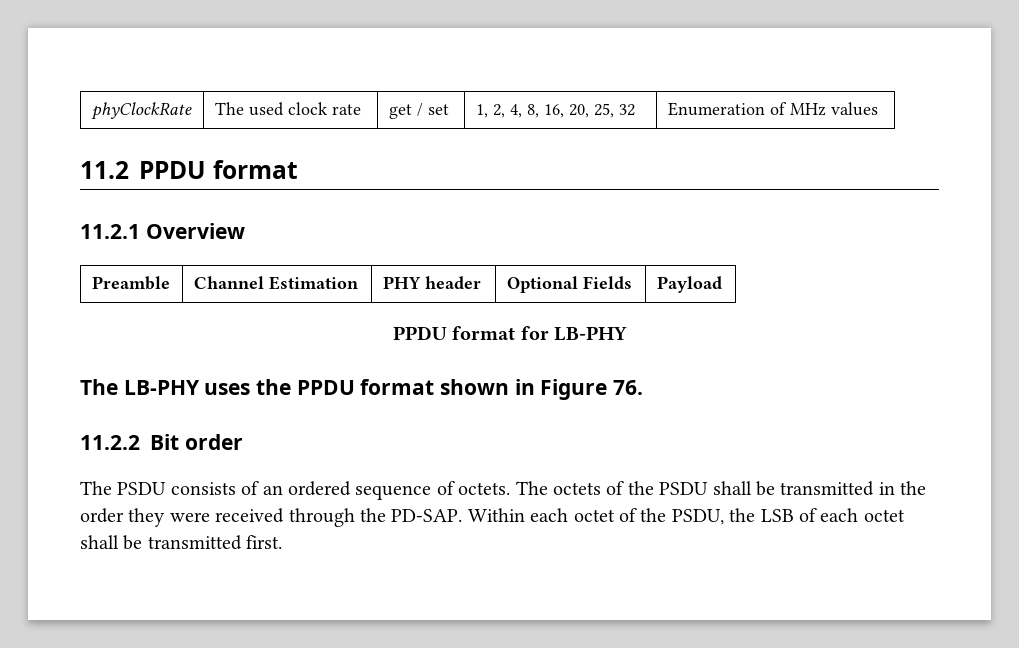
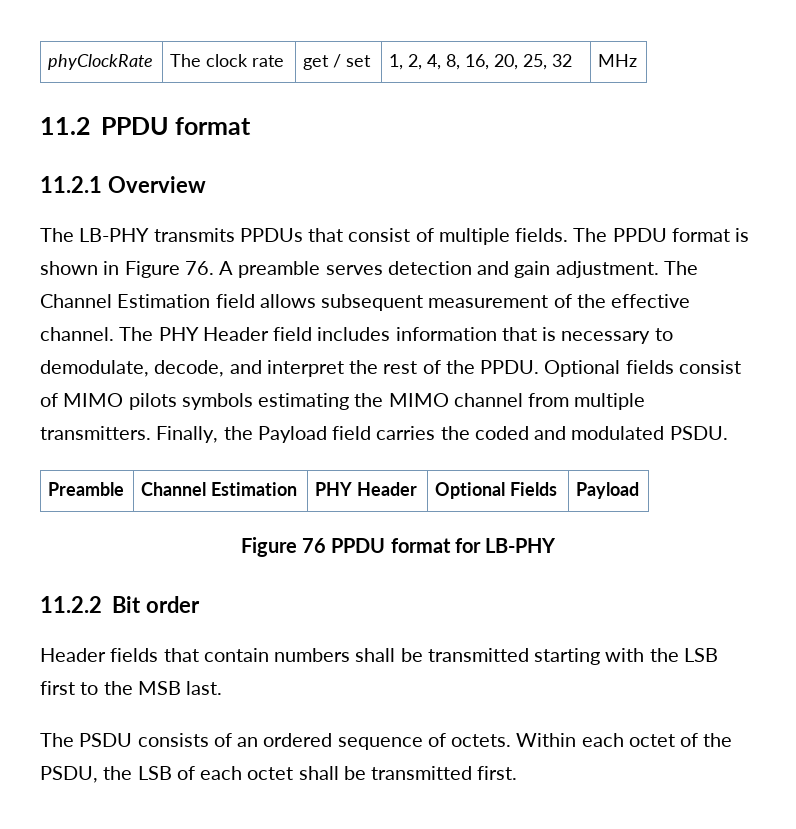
[248,102,284,116] used -> (202, 60) none
[667,102,787,116] Enumeration of -> (573, 60) none
[830,102,878,116] values -> (638, 60) none
(245, 231) none -> [40,228,750,245] [40,261,698,278] [40,294,691,311] [40,327,673,344] [40,360,741,377] [40,393,646,410] [40,426,728,443] // The LB-PHY transmits PPDUs that consist of multiple fields. The PPDU format is shown in Figure 76. A preamble serves detection and gain adjustment. The Channel Estimation field allows subsequent measurement of the effective channel. The PHY Header field includes information that is necessary to demodulate, decode, and interpret the rest of the PPDU. Optional fields consist of MIMO pilots symbols estimating the MIMO channel from multiple transmitters. Finally, the Payload field carries the coded and modulated PSDU.
[424,276,481,289] header -> [357,482,418,496] Header
(722, 284) none -> [240,537,327,557] Figure 76
[80,379,644,400] [80,434,243,450] The LB-PHY uses the PPDU format shown in Figure 76. // 11.2.2 Bit order -> [40,596,200,613] [40,648,718,665] [40,681,223,695] 11.2.2 Bit order // Header fields that contain numbers shall be transmitted starting with the LSB first to the MSB last.
[515,481,927,496] [80,508,463,527] The octets of the PSDU shall be transmitted in the order they were received through the PD-SAP. -> (512, 740) none

